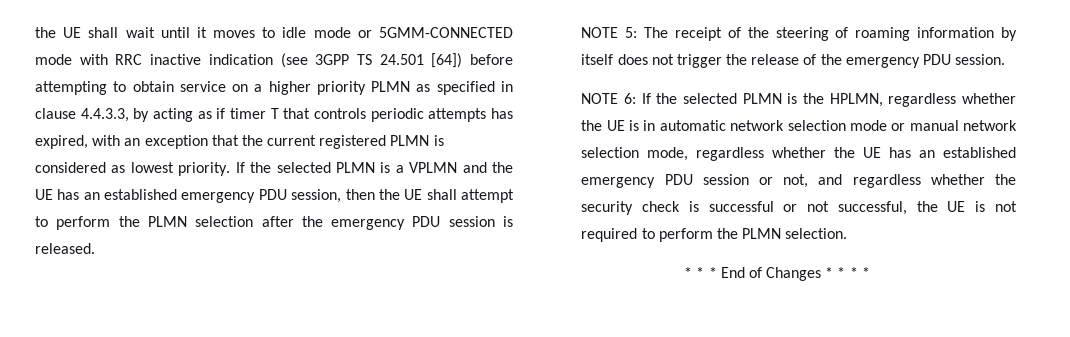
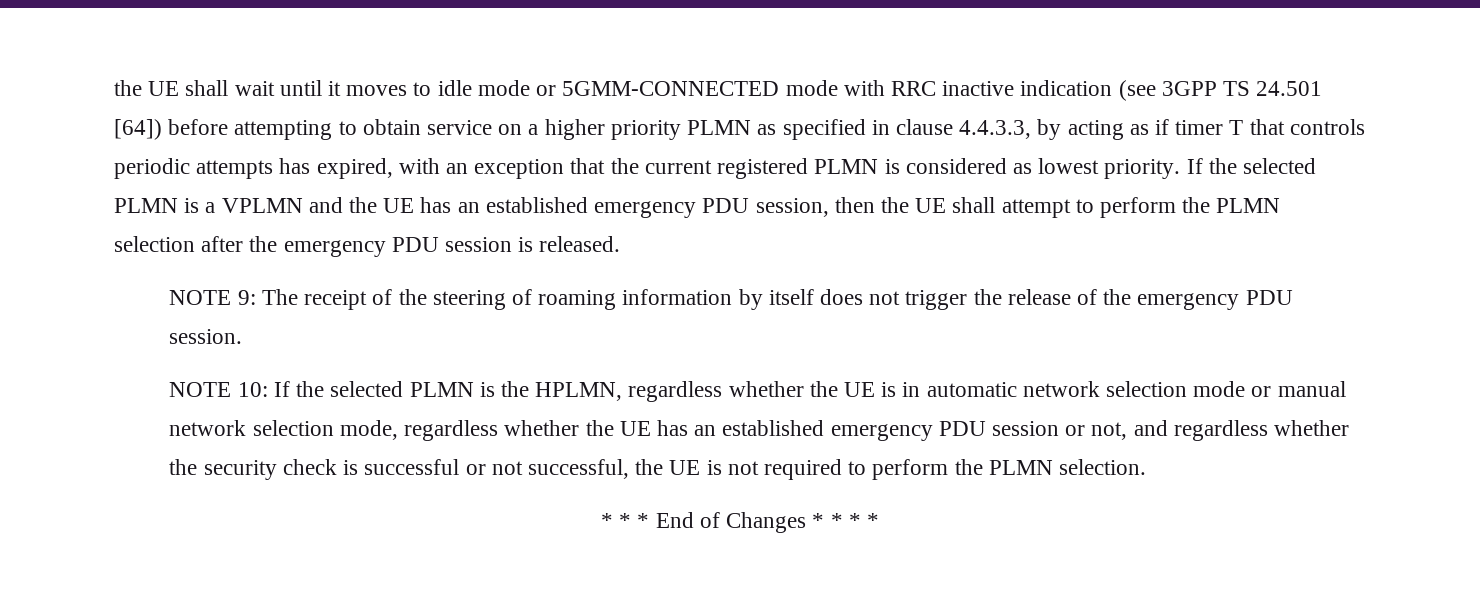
[625,27,638,38] 5: -> [237,290,256,305] 9:
[624,93,637,104] 6: -> [237,382,268,397] 10:

